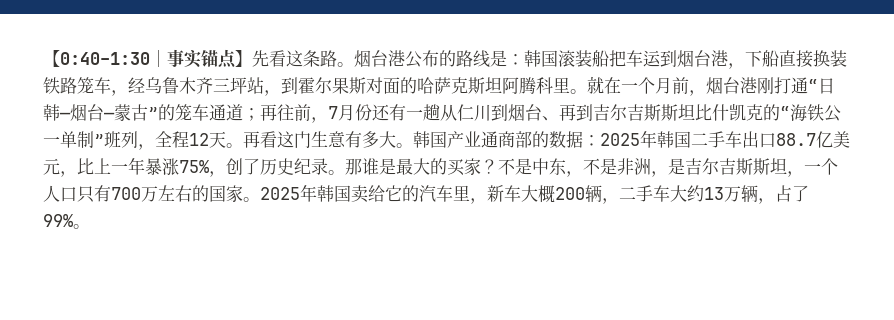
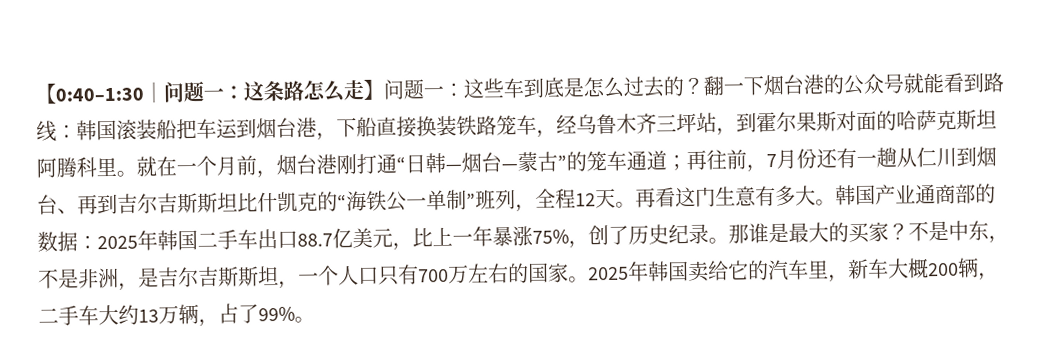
[167,49,507,69] 事实锚点】先看这条路。烟台港公布的路线是 -> [163,72,1004,103] [36,120,57,142] 问题一：这条路怎么走】问题一：这些车到底是怎么过去的？翻一下烟台港的公众号就能看到路线

